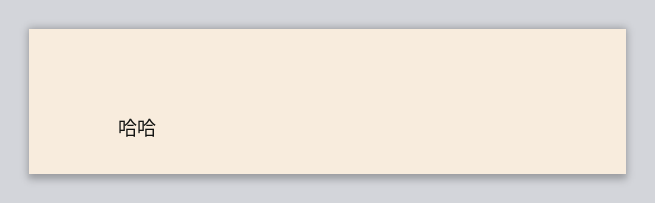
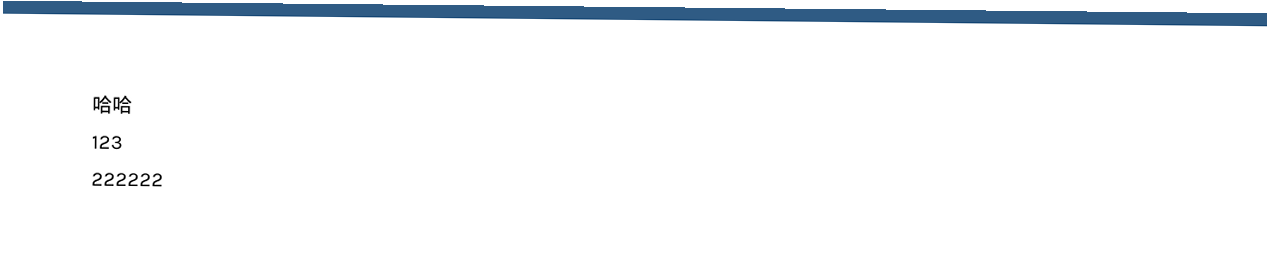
(156, 127) none -> [91,135,123,150] [91,172,164,187] // 123 // 222222

